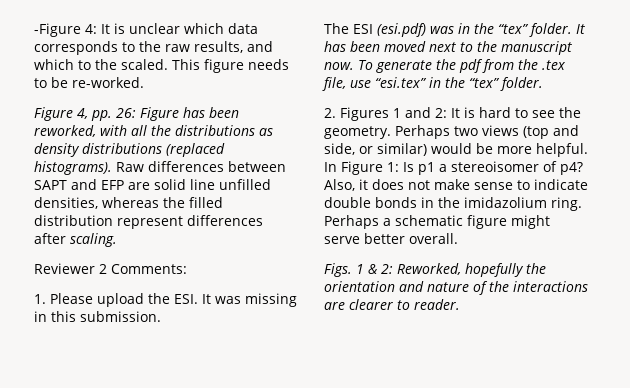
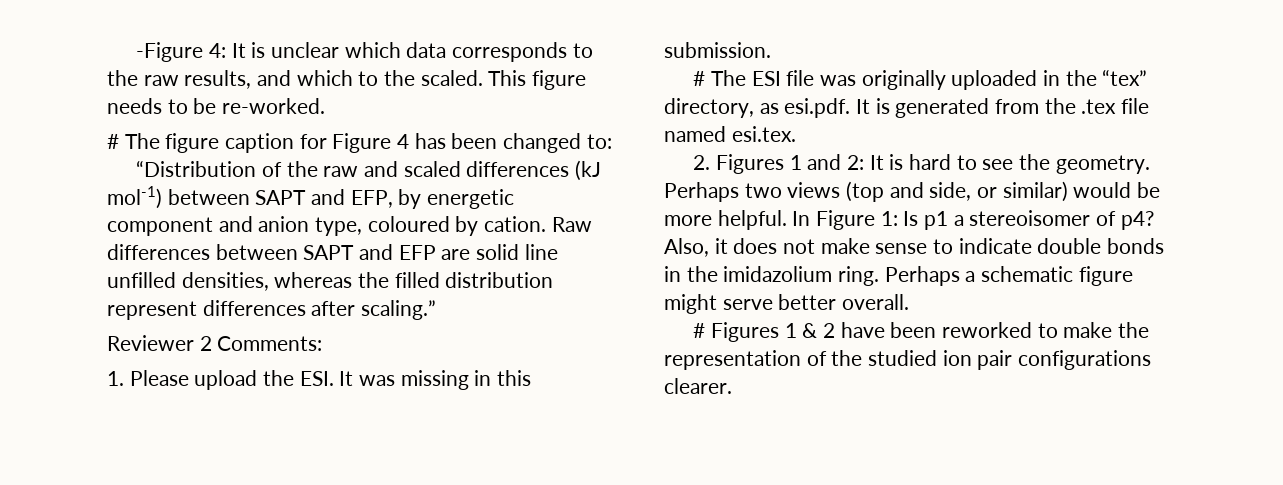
[34,107,239,121] [34,125,273,137] [34,143,225,157] [34,161,112,175] Figure 4, pp. 26: Figure has been reworked, with all the distributions as density distributions (replaced histograms). -> [107,133,612,153] [136,160,601,181] [107,186,515,209] [107,216,547,236] # The figure caption for Figure 4 has been changed to: // “Distribution of the raw and scaled differences (kJ mol-1) between SAPT and EFP, by energetic component and anion type, coloured by cation.
[70,233,117,247] scaling. -> [361,300,437,320] scaling.”
(161, 316) none -> [693,71,706,86] #
[377,23,585,37] [324,41,572,55] [324,59,566,73] [322,77,543,91] (esi.pdf) was in the “tex” folder. It has been moved next to the manuscript now. To generate the pdf from the .tex file, use “esi.tex” in the “tex” folder. -> [786,69,1148,90] [664,98,1150,118] [664,126,796,142] file was originally uploaded in the “tex” directory, as esi.pdf. It is generated from the .tex file named esi.tex.
[324,263,546,277] [324,281,588,295] [324,299,460,310] Figs. 1 & 2: Reworked, hopefully the orientation and nature of the interactions are clearer to reader. -> [693,322,1149,342] [664,350,1152,370] [664,378,732,394] # Figures 1 & 2 have been reworked to make the representation of the studied ion pair configurations clearer.

